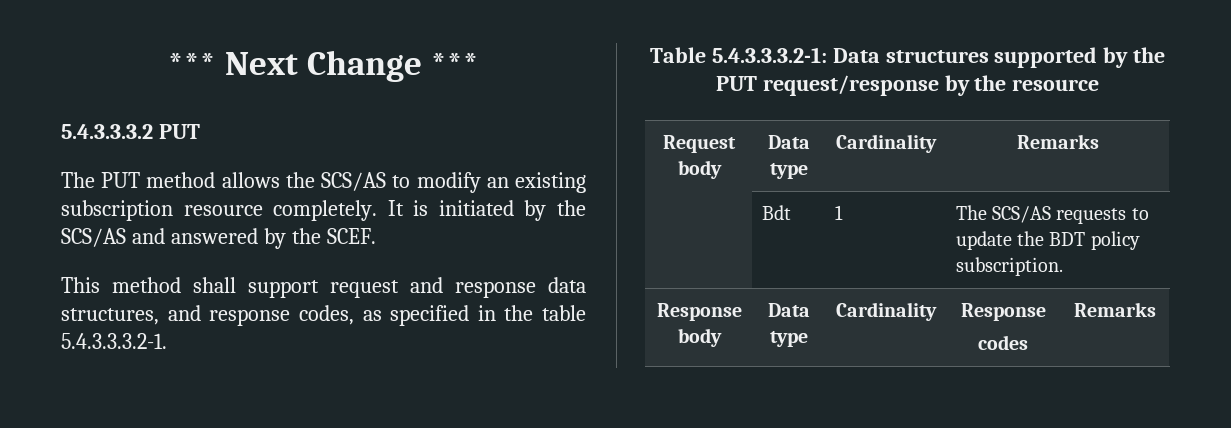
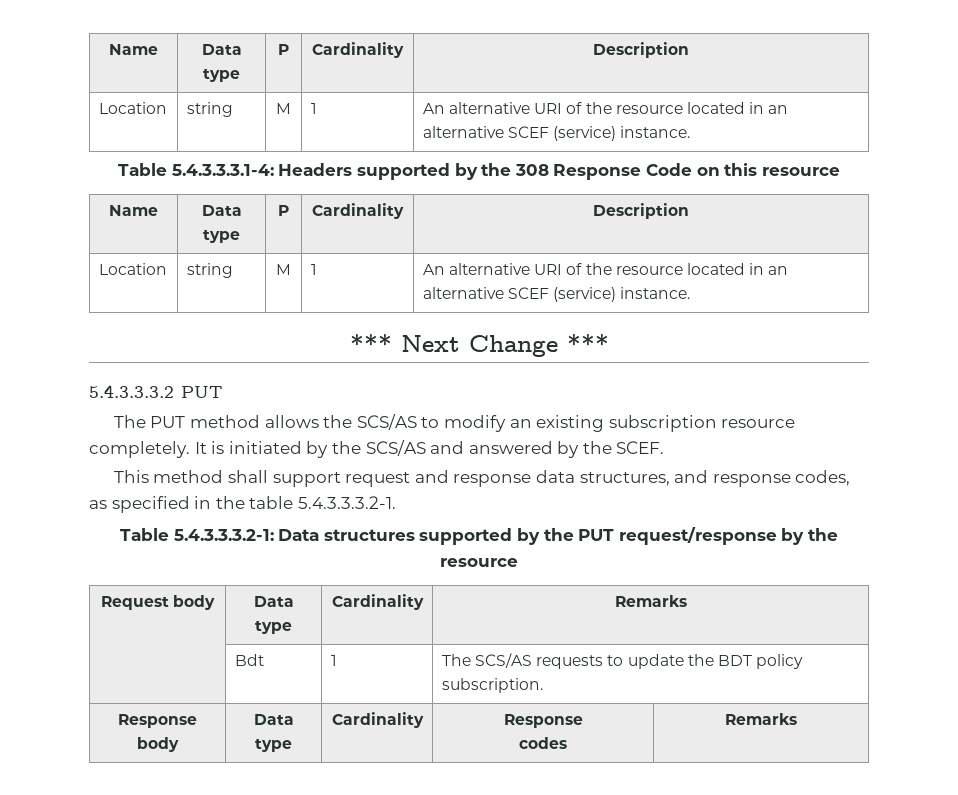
(167, 64) none -> [109,44,158,55] [201,44,242,55] [203,68,240,82] [278,44,289,55] [312,42,404,58] [593,42,689,58] [98,102,167,114] [186,102,233,117] [276,103,291,114] [310,103,317,114] [422,102,789,114] [422,126,691,141] [118,163,840,180] [109,205,158,216] [201,205,242,216] [203,229,240,243] [278,205,289,216] [312,203,404,219] [593,203,689,219] [98,263,167,275] [186,263,233,278] [276,264,291,275] [310,264,317,275] [422,263,789,275] [422,287,691,302] Name | Data type | P | Cardinality | Description // Location | string | M | 1 | An alternative URI of the resource located in an alternative SCEF (service) instance. // Table 5.4.3.3.3.1-4: Headers supported by the 308 Response Code on this resource // Name | Data type | P | Cardinality | Description // Location | string | M | 1 | An alternative URI of the resource located in an alternative SCEF (service) instance. //

